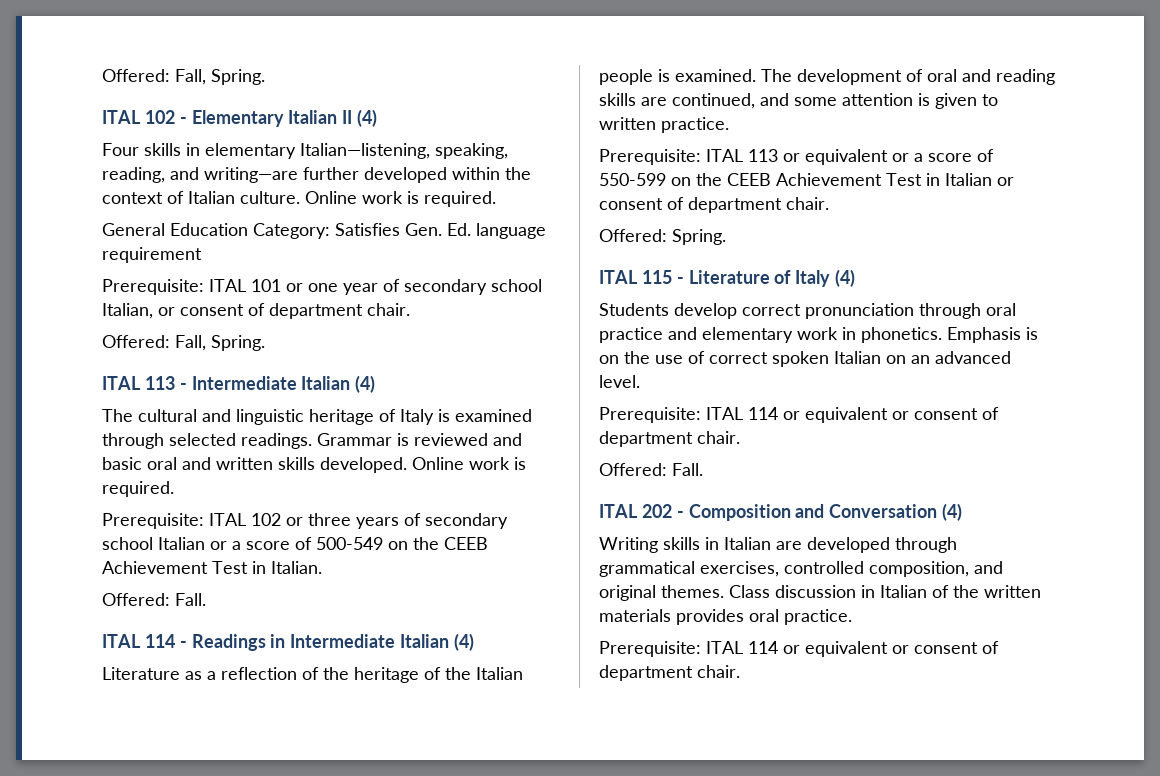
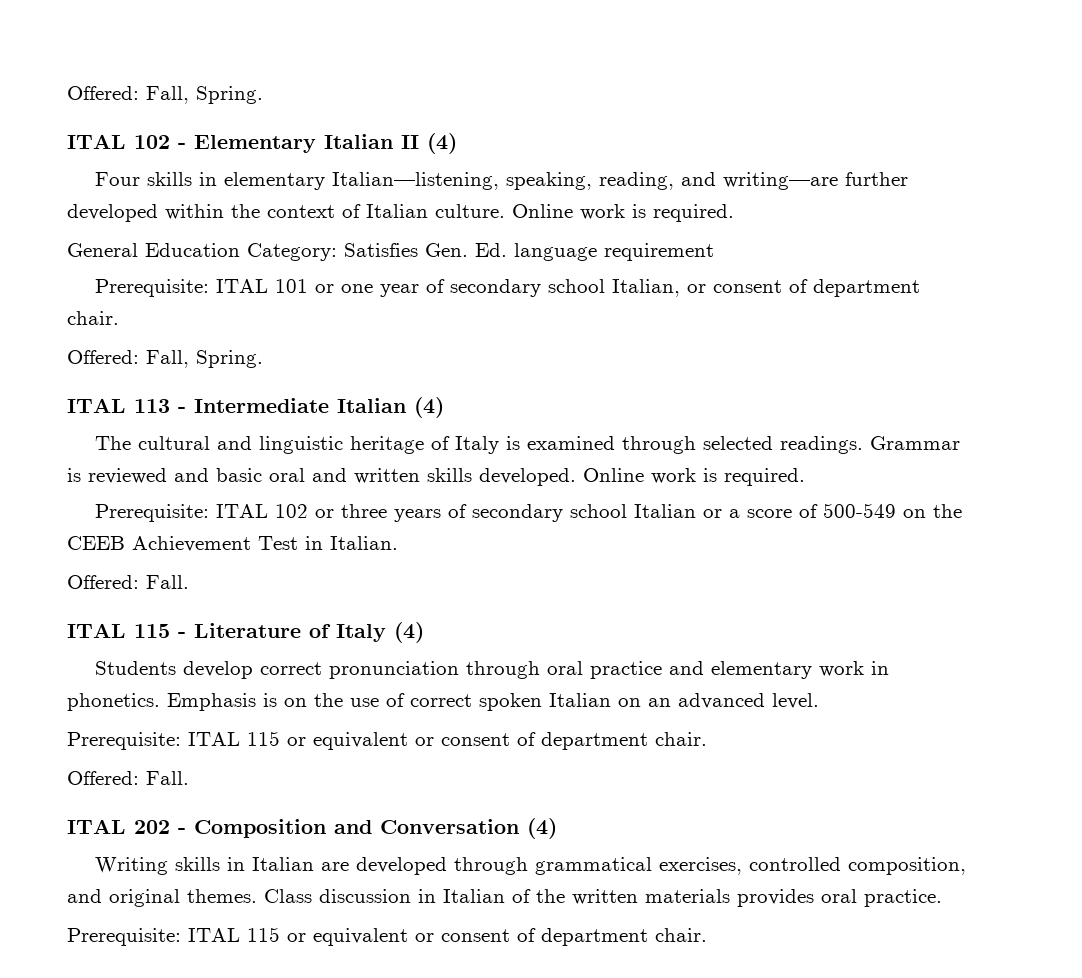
[102,633,475,651] [102,667,523,683] [599,69,1055,85] [599,93,998,109] [599,117,729,133] [599,149,994,165] [599,173,1014,186] [599,197,829,213] [599,229,726,245] // ITAL 114 - Readings in Intermediate Italian (4) // Literature as a reflection of the heritage of the Italian people is examined. The development of oral and reading skills are continued, and some attention is given to written practice. // Prerequisite: ITAL 113 or equivalent or a score of 550-599 on the CEEB Achievement Test in Italian or consent of department chair. // Offered: Spring. -> (189, 582) none
[748,407,778,420] 114 -> [247,731,280,746] 115
[748,641,778,654] 114 -> [247,927,280,942] 115

